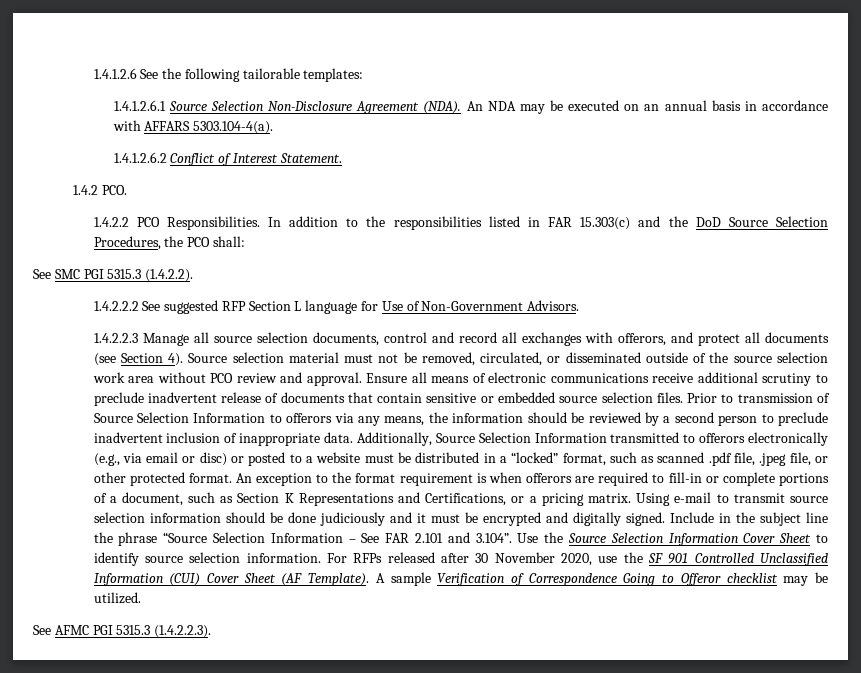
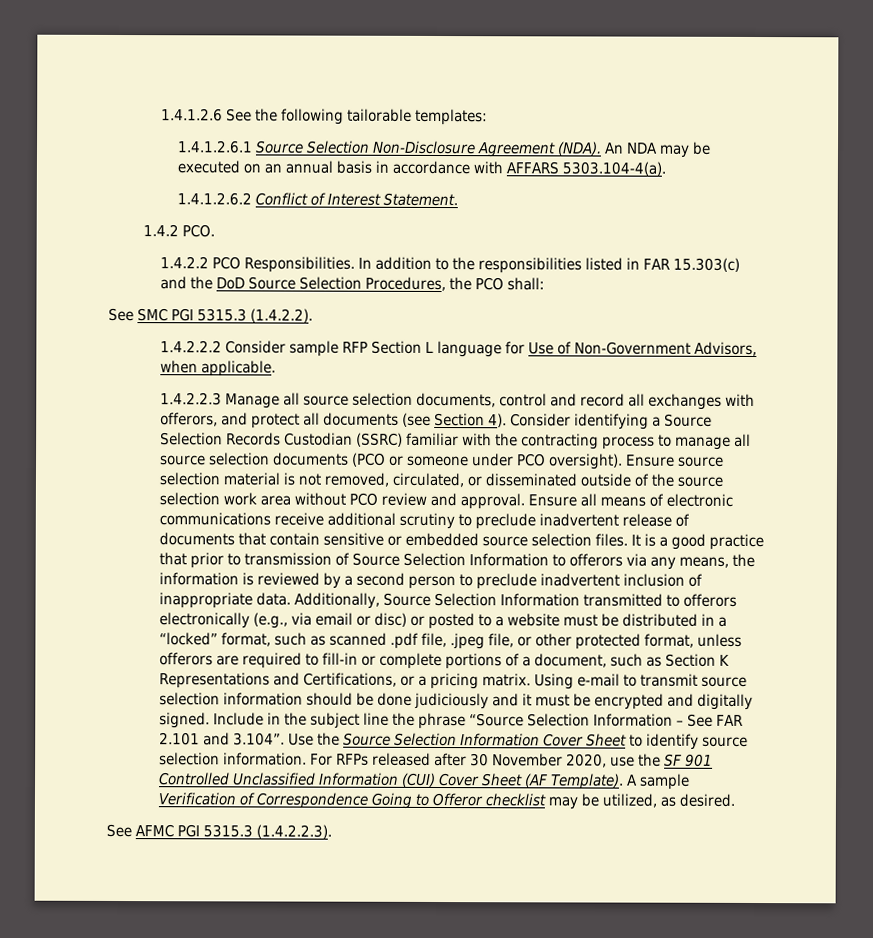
[142,300,219,314] See suggested -> [224,340,339,357] Consider sample
[527,300,580,311] Advisors. -> [693,341,757,357] [159,360,276,377] Advisors, when applicable.
[188,352,417,363] Source selection material must not be -> [509,413,712,430] [159,432,751,450] [159,452,724,470] [158,472,321,486] Consider identifying a Source Selection Records Custodian (SSRC) familiar with the contracting process to manage all source selection documents (PCO or someone under PCO oversight). Ensure source selection material is not
[687,393,718,403] Prior -> [630,533,764,551] [158,552,224,569] It is a good practice that prior
[527,412,585,423] should be -> [241,572,254,586] is
[188,472,522,486] format. An exception to the format requirement is when -> [643,633,742,648] format, unless
[93,592,141,604] utilized. -> [601,793,735,808] utilized, as desired.

